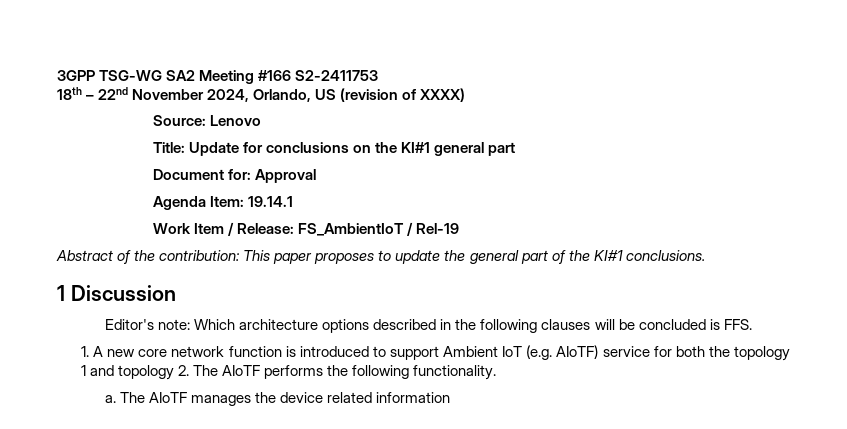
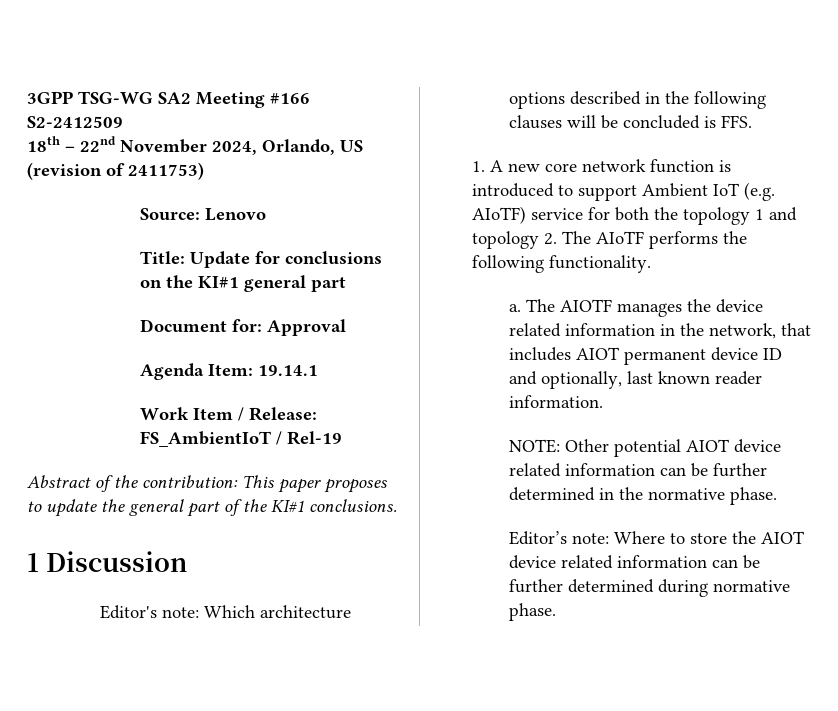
[295,70,379,81] S2-2411753 -> [27,116,123,128] S2-2412509
[420,88,466,102] XXXX) -> [128,162,204,180] 2411753)
[149,392,188,403] AIoTF -> [559,299,612,312] AIOTF
(451, 397) none -> [659,323,811,339] [508,347,782,365] [508,371,762,389] [508,395,603,408] [508,439,781,457] [508,463,767,477] [508,487,777,505] [508,531,804,545] [508,555,760,569] [508,579,790,597] [508,603,556,621] in the network, that includes AIOT permanent device ID and optionally, last known reader information. // NOTE: Other potential AIOT device related information can be further determined in the normative phase. // Editor’s note: Where to store the AIOT device related information can be further determined during normative phase.

